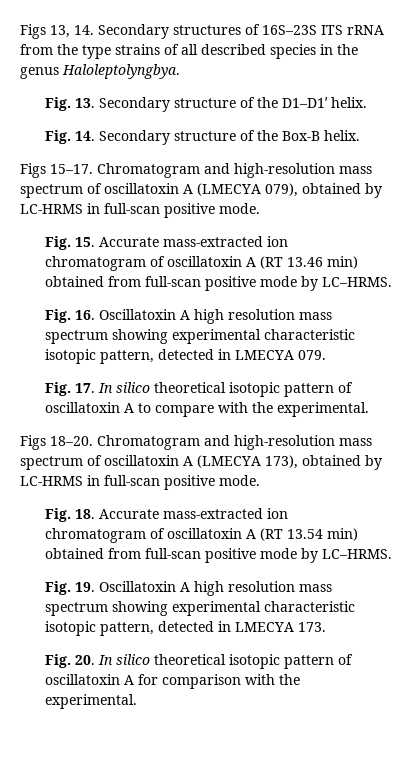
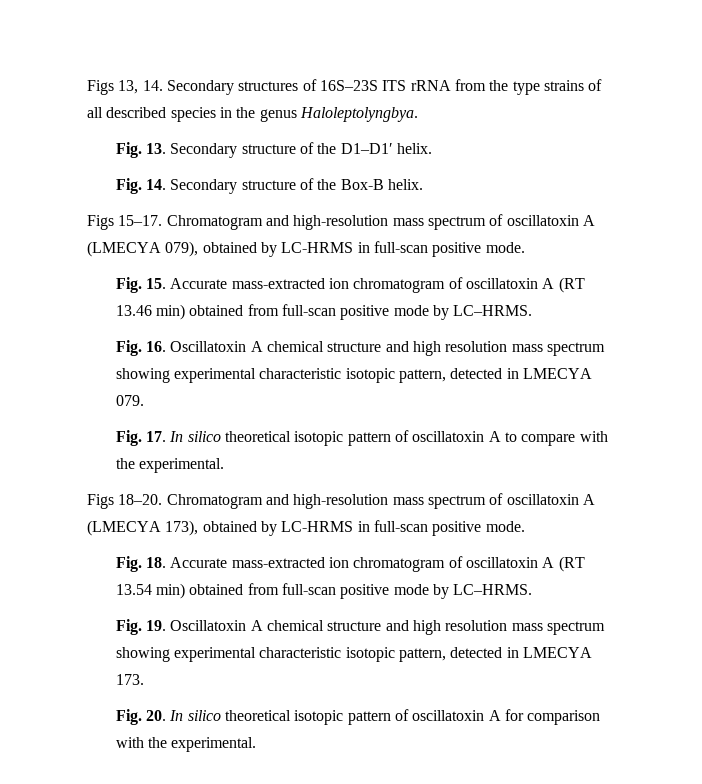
(191, 315) none -> [267,341,409,352] chemical structure and
(191, 587) none -> [267,620,409,631] chemical structure and

